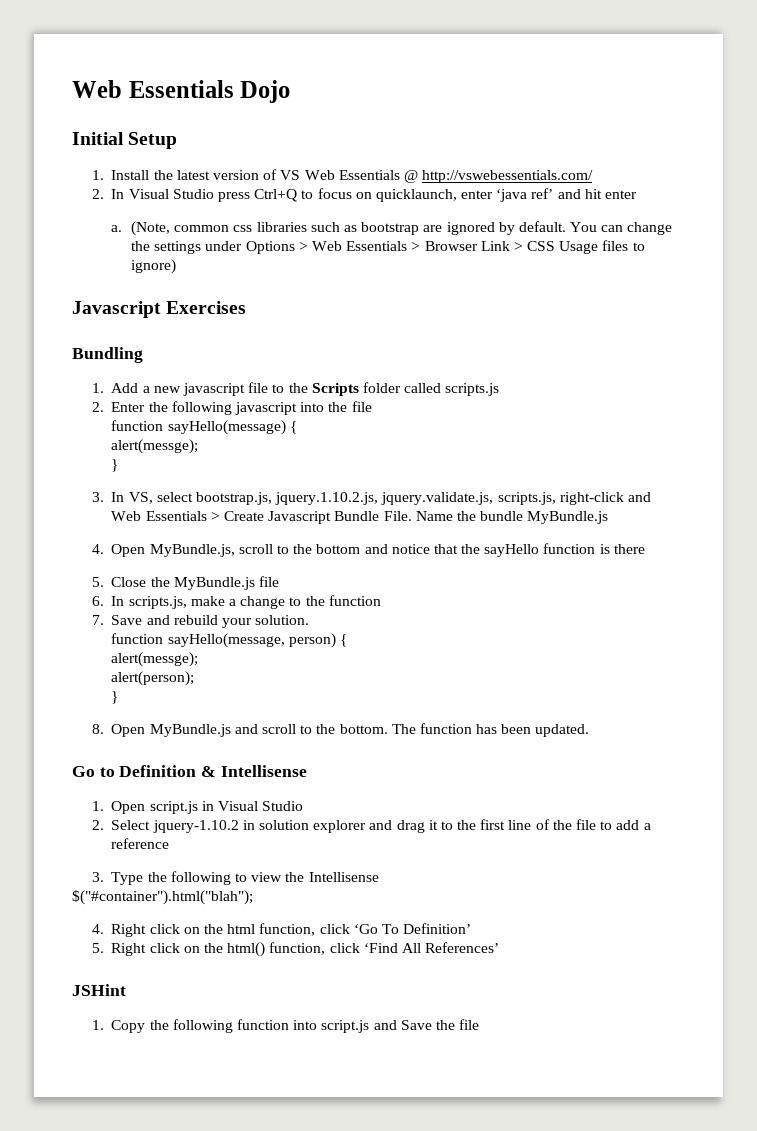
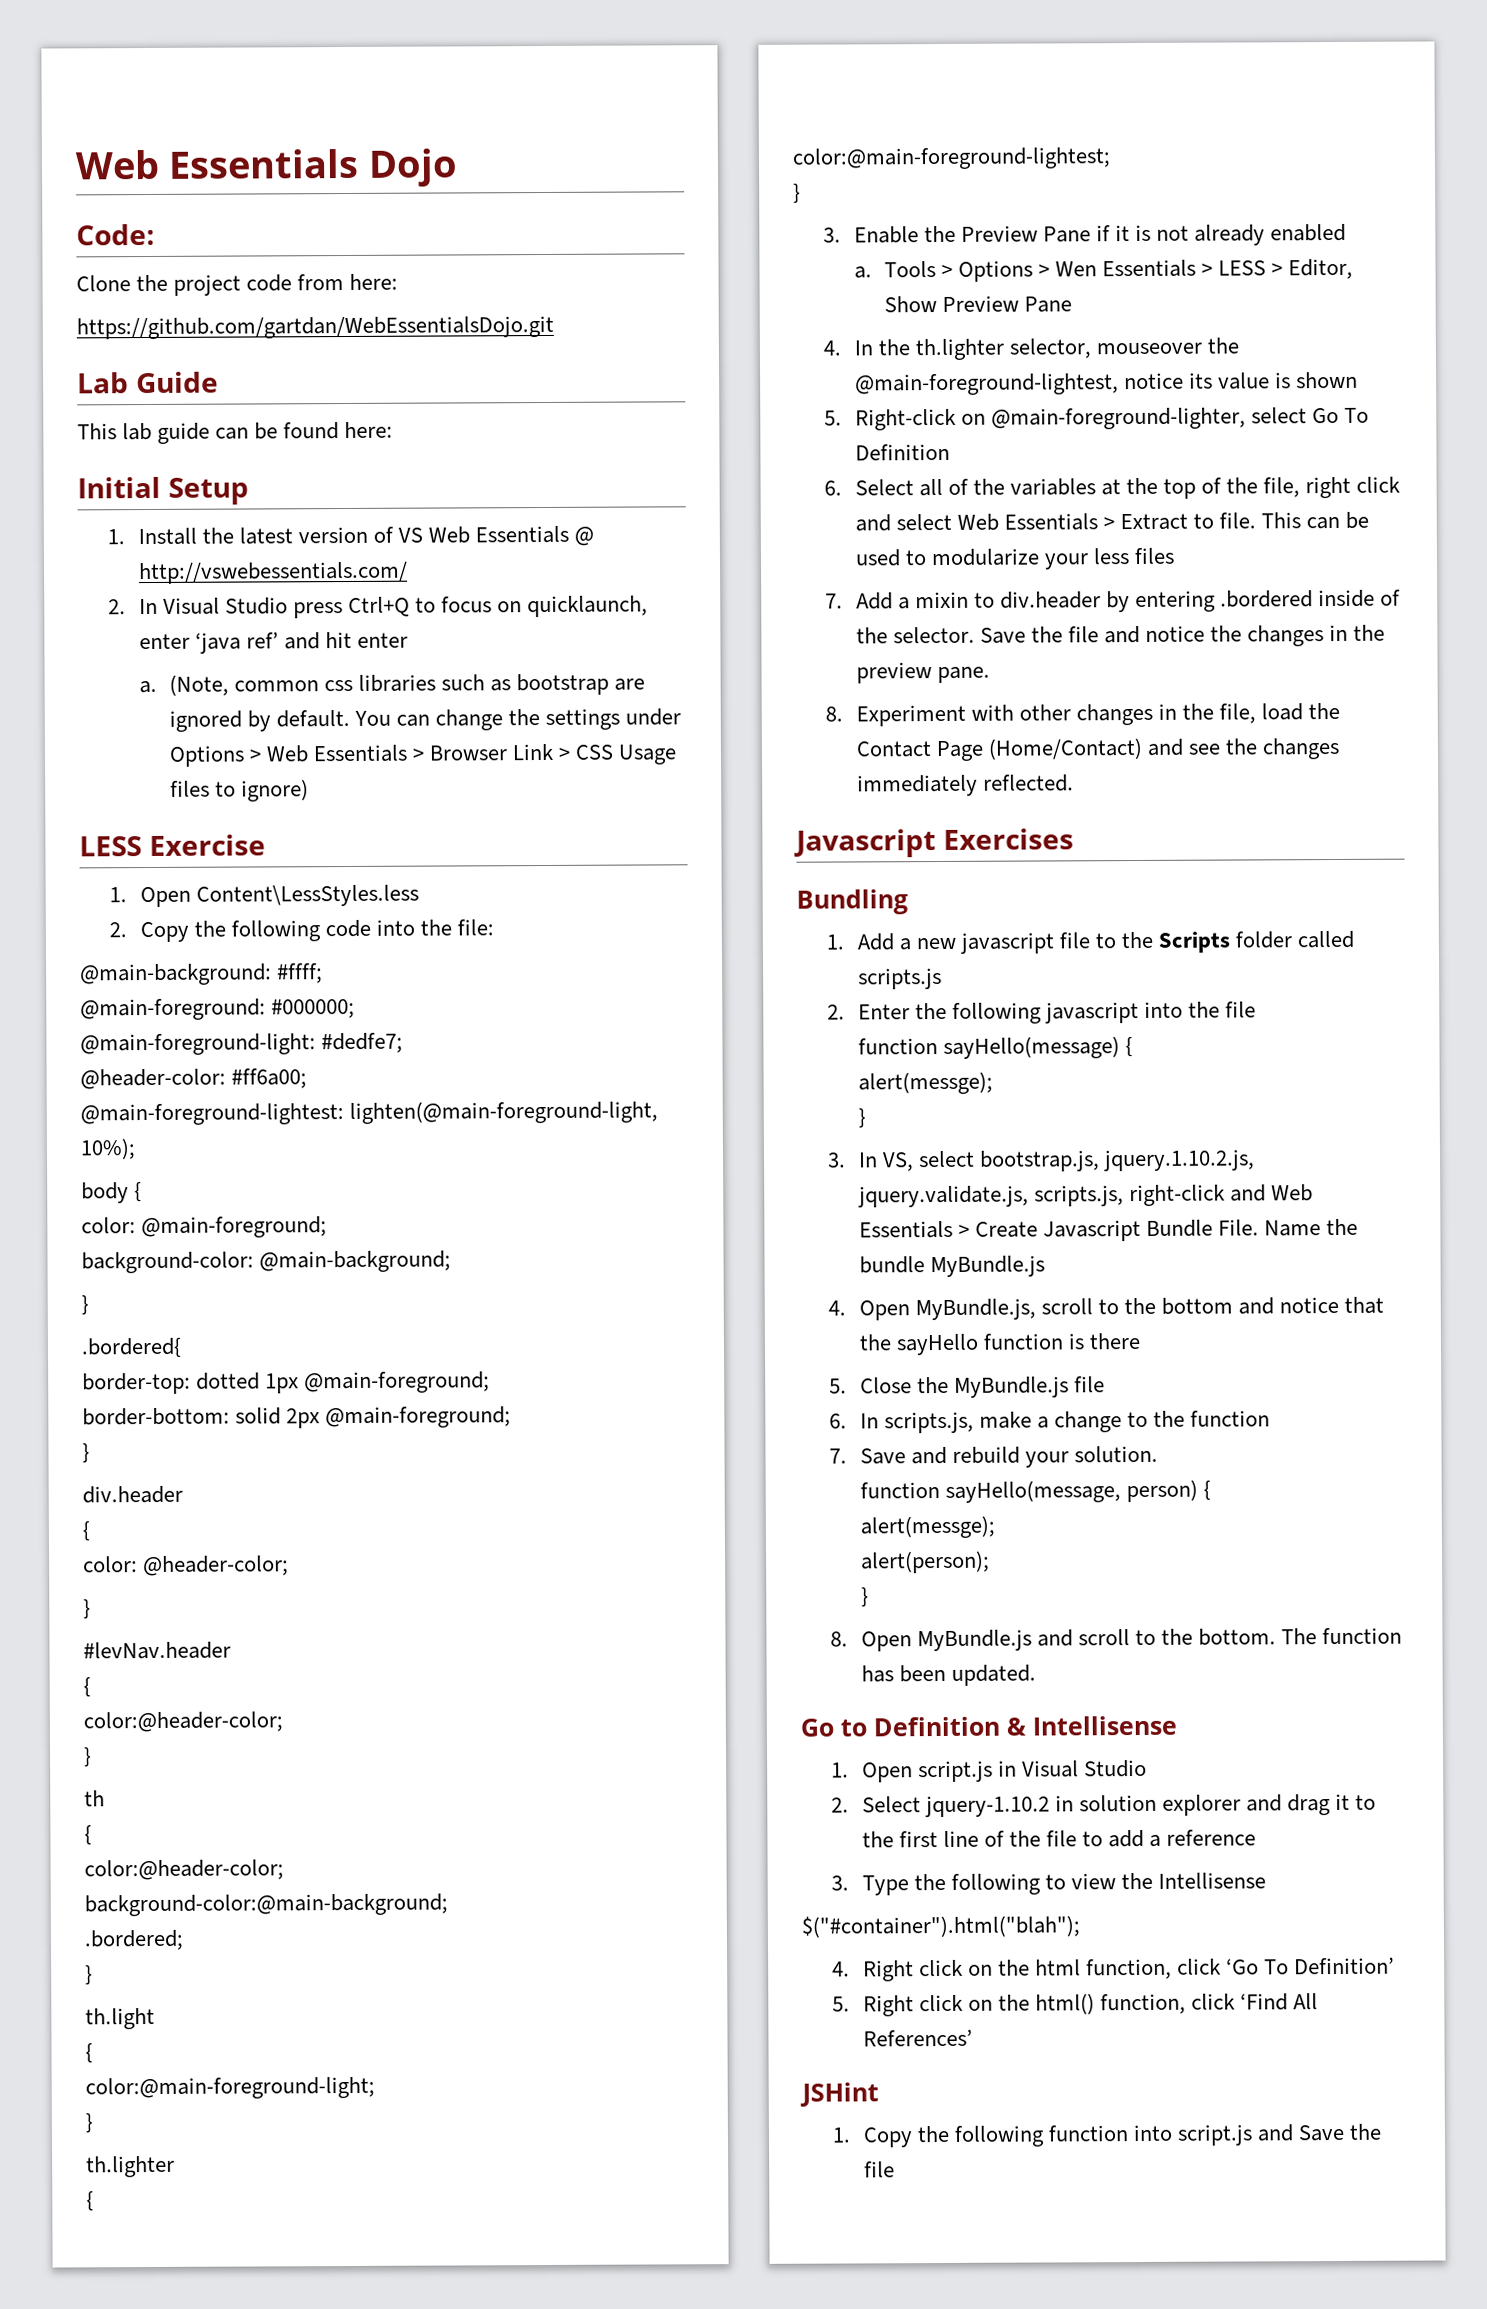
(291, 91) none -> [76,223,155,246] [76,273,399,296] [76,315,554,340] [77,371,219,394] [77,421,394,444] // Code: // Clone the project code from here: // https://github.com/gartdan/WebEssentialsDojo.git // Lab Guide // This lab guide can be found here:
(177, 266) none -> [79,834,266,857] [109,884,419,908] [109,919,494,943] [80,963,324,986] [80,998,356,1021] [80,1032,404,1056] [80,1068,308,1090] [80,1100,659,1126] [80,1138,136,1160] [81,1182,143,1204] [81,1216,328,1239] [81,1250,452,1274] [81,1295,89,1316] [81,1337,182,1359] [82,1371,491,1395] [82,1406,512,1429] [82,1443,90,1464] [82,1485,183,1504] [82,1521,90,1542] [83,1555,290,1577] [83,1599,91,1620] [83,1641,231,1660] [83,1677,91,1698] [83,1711,283,1733] [83,1747,92,1768] [84,1790,105,1807] [84,1825,92,1846] [84,1859,284,1881] [84,1893,448,1917] [84,1929,184,1951] [85,1965,93,1986] [85,2007,155,2030] [85,2043,93,2064] [85,2076,375,2100] [85,2113,93,2134] [86,2155,175,2178] [86,2191,94,2212] [792,147,1111,170] [793,183,801,204] [823,223,1347,246] [853,258,1354,282] [883,295,1072,313] [823,337,1239,361] [854,371,1358,396] [824,407,1369,431] [854,443,950,461] [824,476,1401,499] [854,511,1370,532] [854,547,1175,570] [825,589,1402,613] [855,624,1386,647] [855,662,990,684] [825,702,1341,727] [855,737,1340,762] [856,774,1074,797] // LESS Exercise // 1. Open Content\LessStyles.less // 2. Copy the following code into the file: // @main-background: #ffff; // @main-foreground: #000000; // @main-foreground-light: #dedfe7; // @header-color: #ff6a00; // @main-foreground-lightest: lighten(@main-foreground-light, 10%); // body { // color: @main-foreground; // background-color: @main-background; // } // .bordered{ // border-top: dotted 1px @main-foreground; // border-bottom: solid 2px @main-foreground; // } // div.header // { // color: @header-color; // } // #levNav.header // { // color:@header-color; // } // th // { // color:@header-color; // background-color:@main-background; // .bordered; // } // th.light // { // color:@main-foreground-light; // } // th.lighter // { // color:@main-foreground-lightest; // } // 3. Enable the Preview Pane if it is not already enabled // a. Tools > Options > Wen Essentials > LESS > Editor, Show Preview Pane // 4. In the th.lighter selector, mouseover the @main-foreground-lightest, notice its value is shown // 5. Right-click on @main-foreground-lighter, select Go To Definition // 6. Select all of the variables at the top of the file, right click and select Web Essentials > Extract to file. This can be used to modularize your less files // 7. Add a mixin to div.header by entering .bordered inside of the selector. Save the file and notice the changes in the preview pane. // 8. Experiment with other changes in the file, load the Contact Page (Home/Contact) and see the changes immediately reflected.

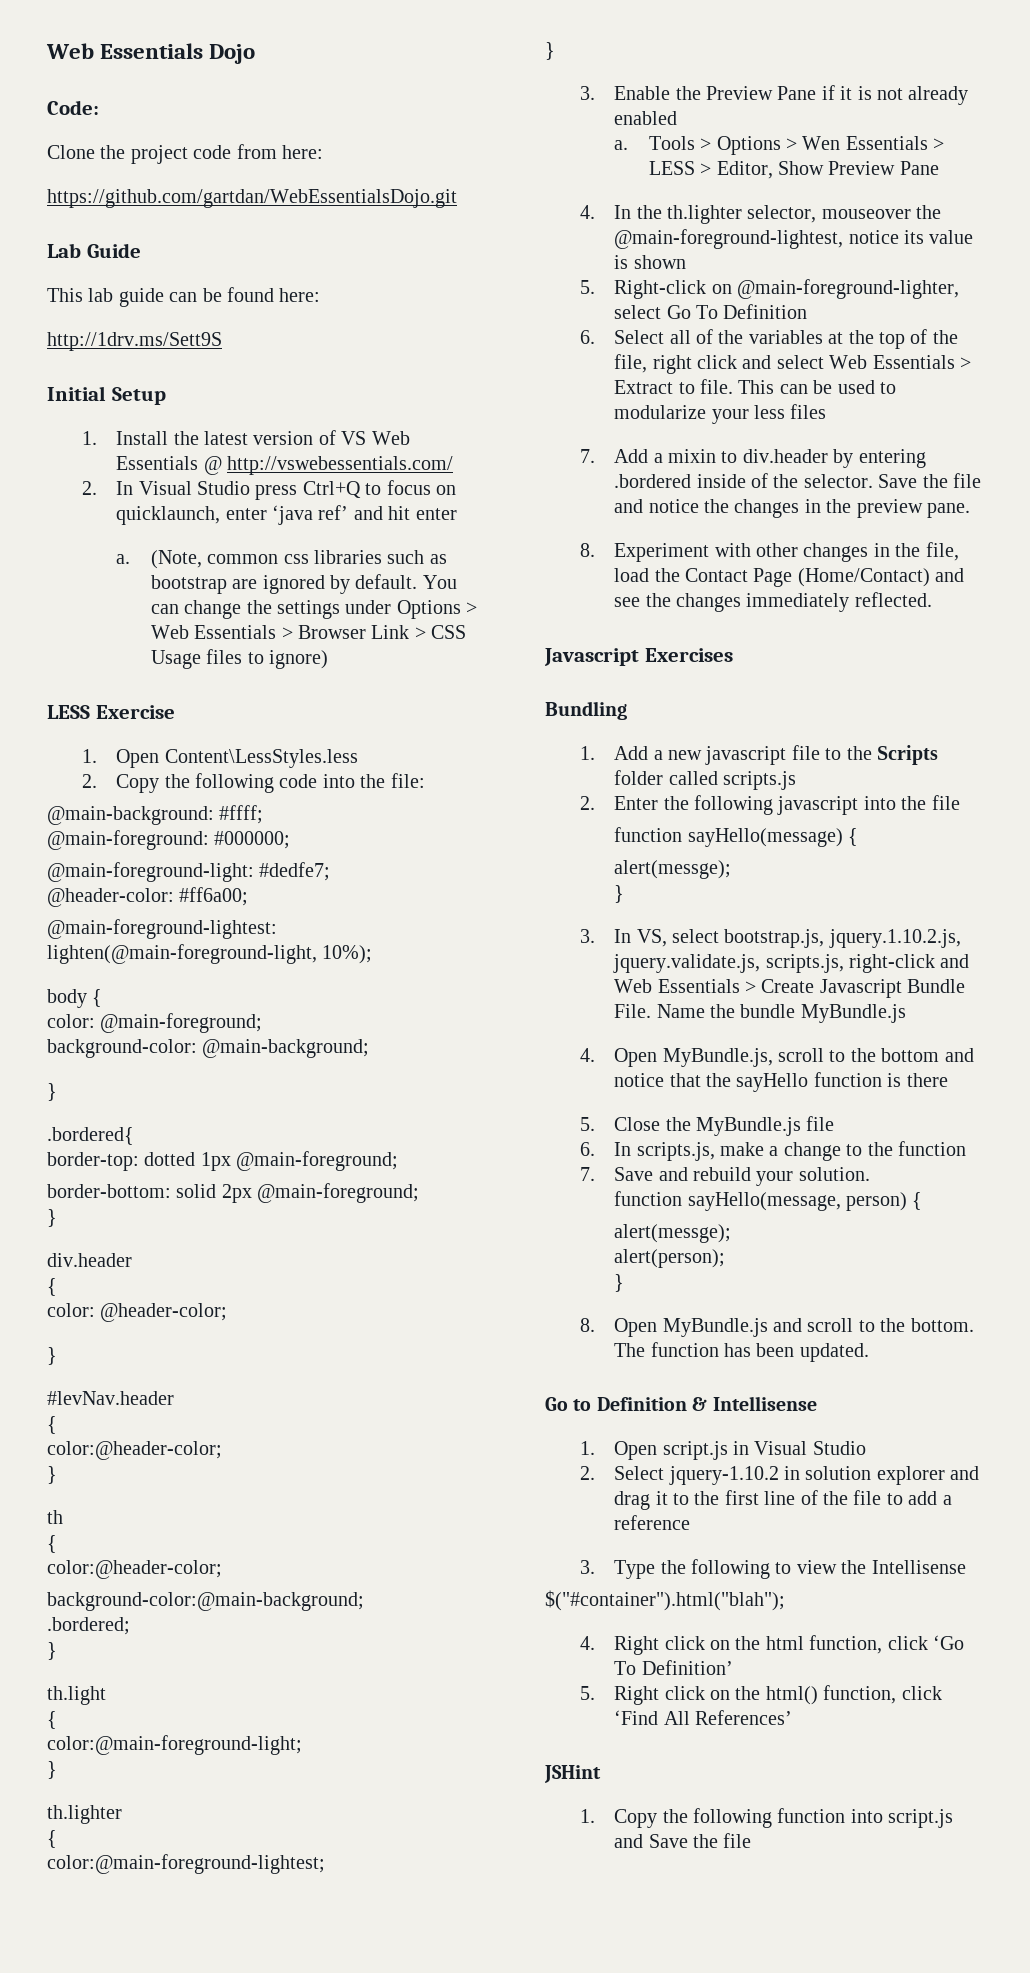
(394, 430) none -> [47,332,222,351] // http://1drv.ms/Sett9S

